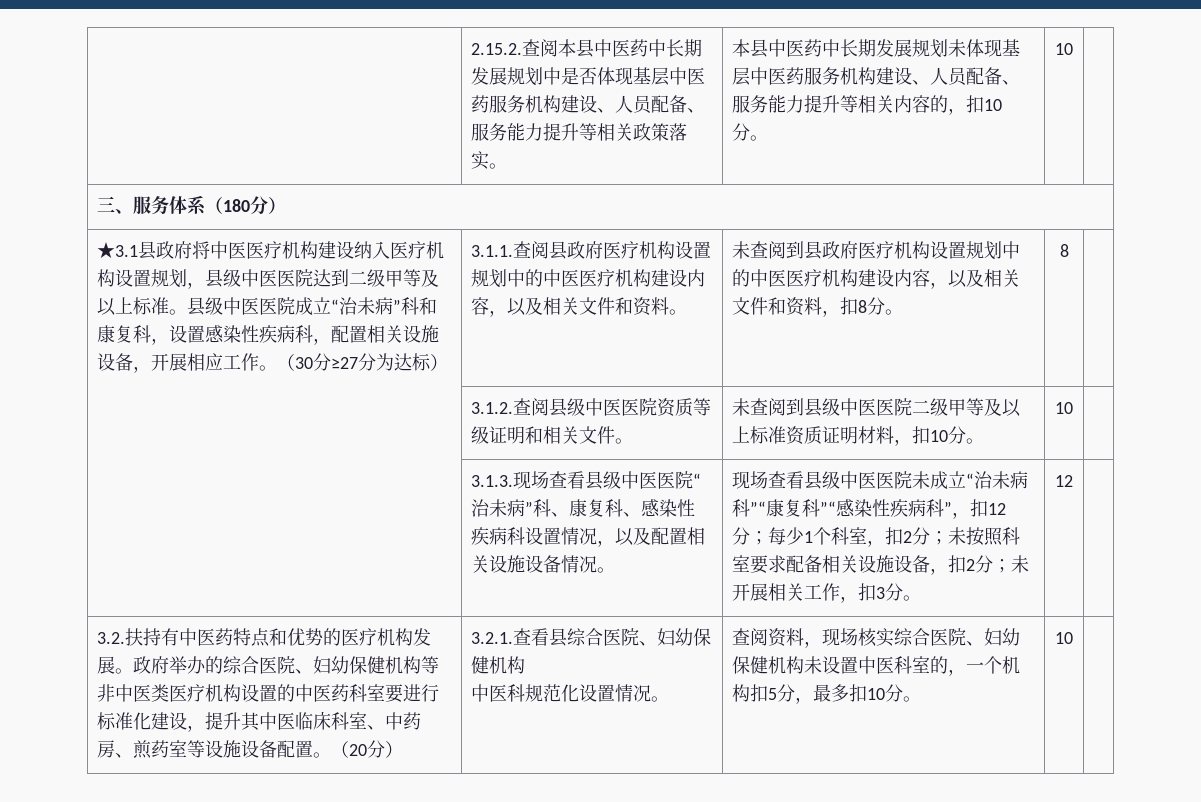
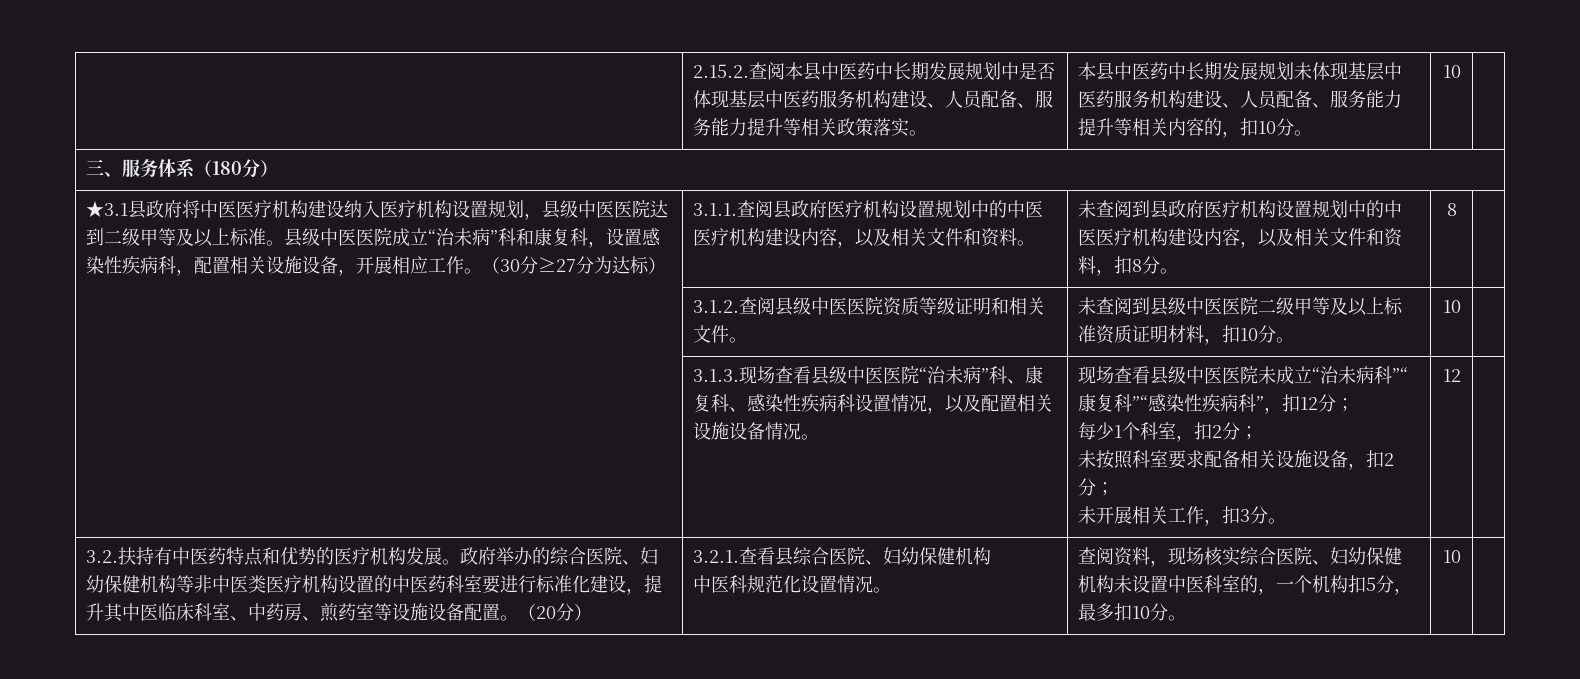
(769, 538) none -> (1355, 405) //
(949, 538) none -> (1259, 433) //
(1012, 566) none -> (1115, 489) //

